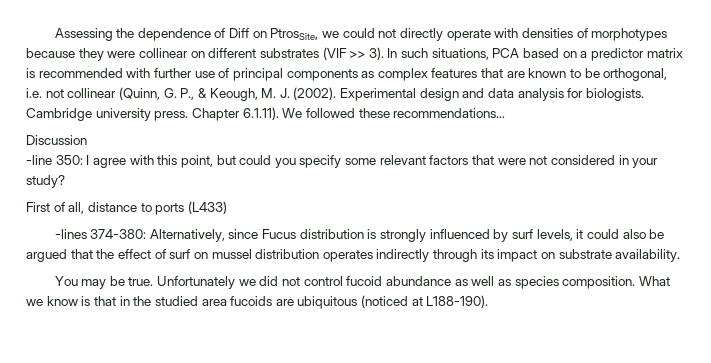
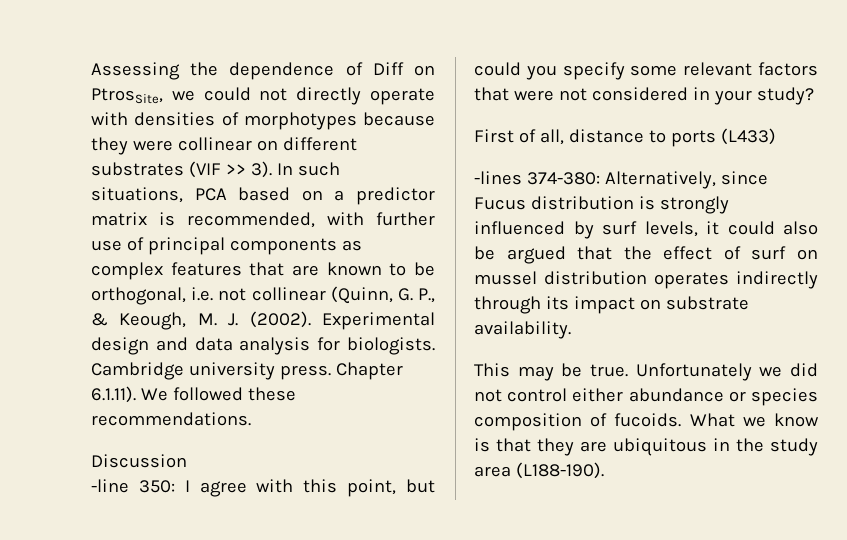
[38,68,123,78] recommended -> [187,212,315,228] recommended,
[393,108,506,118] recommendations… -> [91,412,251,426] recommendations.
[54,276,78,286] You -> [474,363,510,377] This
[346,276,636,289] fucoid abundance as well as species composition. -> [572,388,818,406] [474,413,682,431] either abundance or species composition of fucoids.
[119,295,489,309] in the studied area fucoids are ubiquitous (noticed at L188-190). -> [537,438,818,456] [474,462,604,479] they are ubiquitous in the study area (L188-190).

